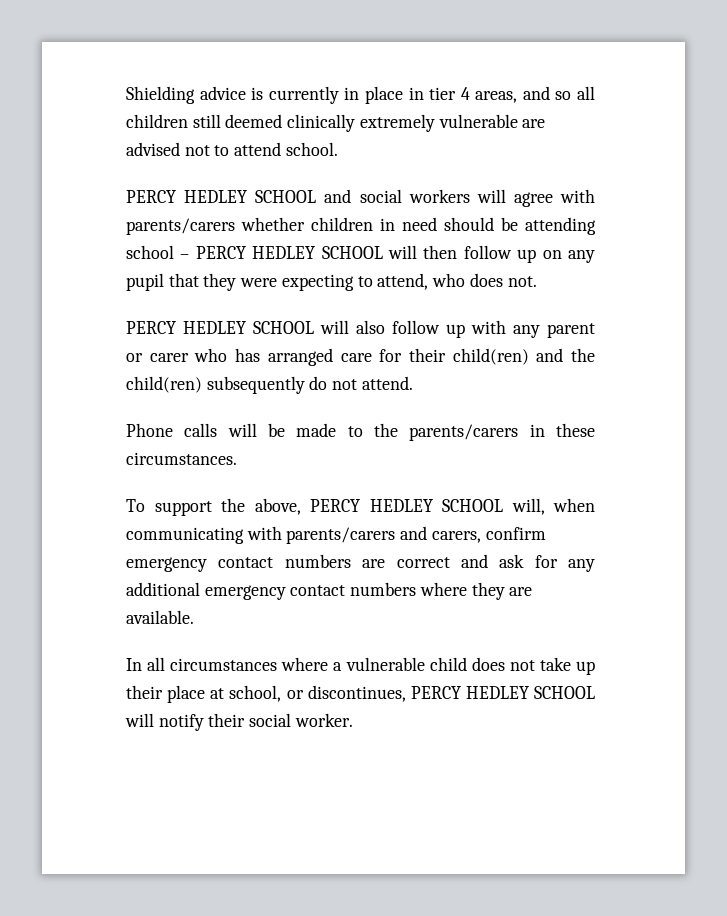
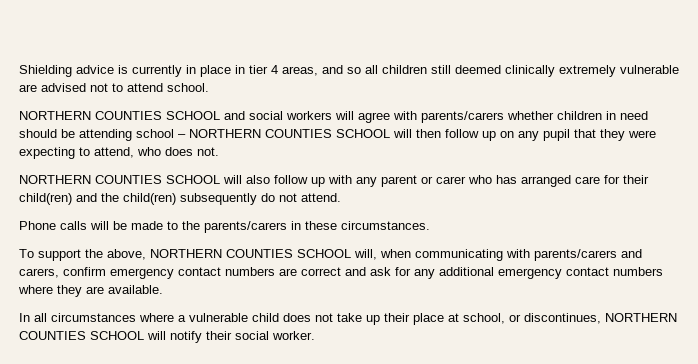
[126,190,248,203] PERCY HEDLEY -> [19,111,162,120] NORTHERN COUNTIES
[195,246,316,259] PERCY HEDLEY -> [189,129,332,138] NORTHERN COUNTIES
[126,321,246,334] PERCY HEDLEY -> [19,175,162,184] NORTHERN COUNTIES
[310,499,433,512] PERCY HEDLEY -> [150,249,293,258] NORTHERN COUNTIES
[410,686,529,699] PERCY HEDLEY -> [605,313,677,322] [19,331,86,340] NORTHERN COUNTIES

